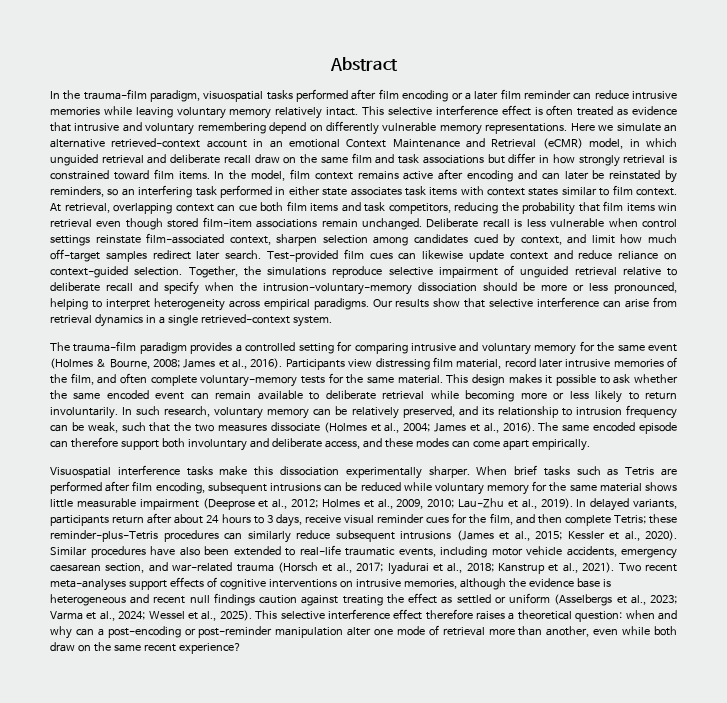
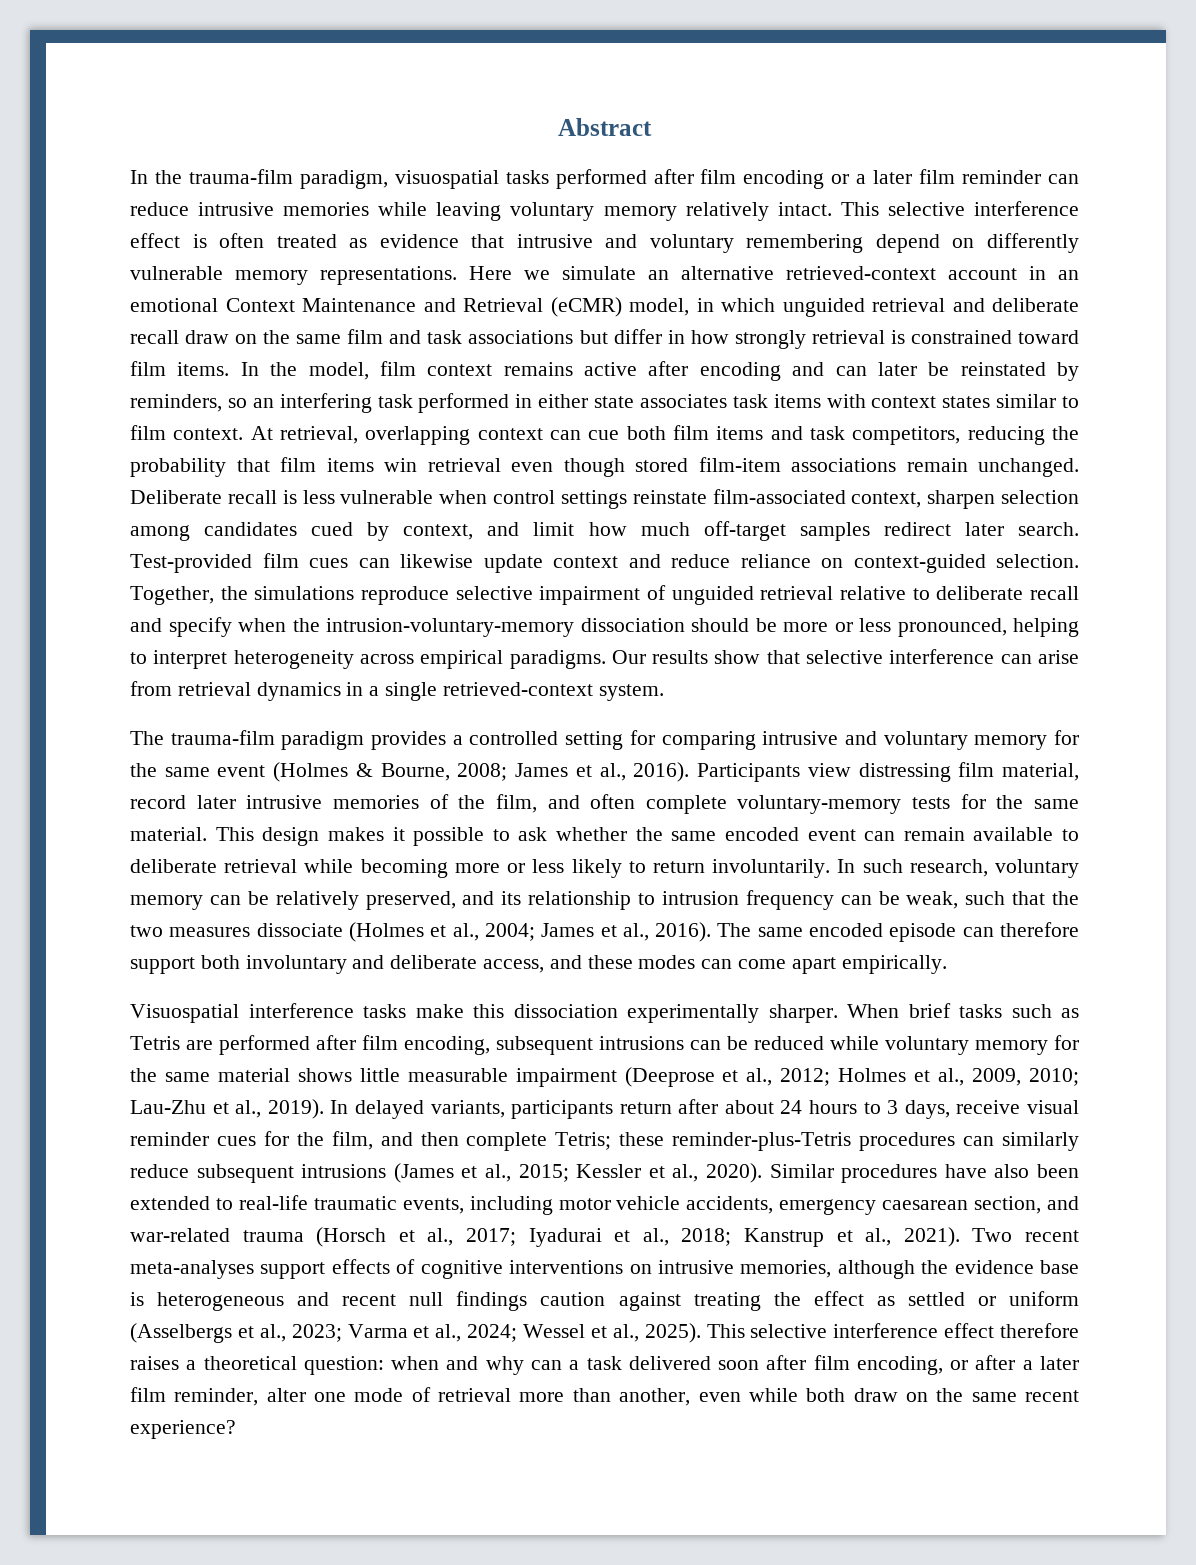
[107,626,344,638] post-encoding or post-reminder manipulation -> [586,1355,1080,1375] [130,1387,259,1406] task delivered soon after film encoding, or after a later film reminder,

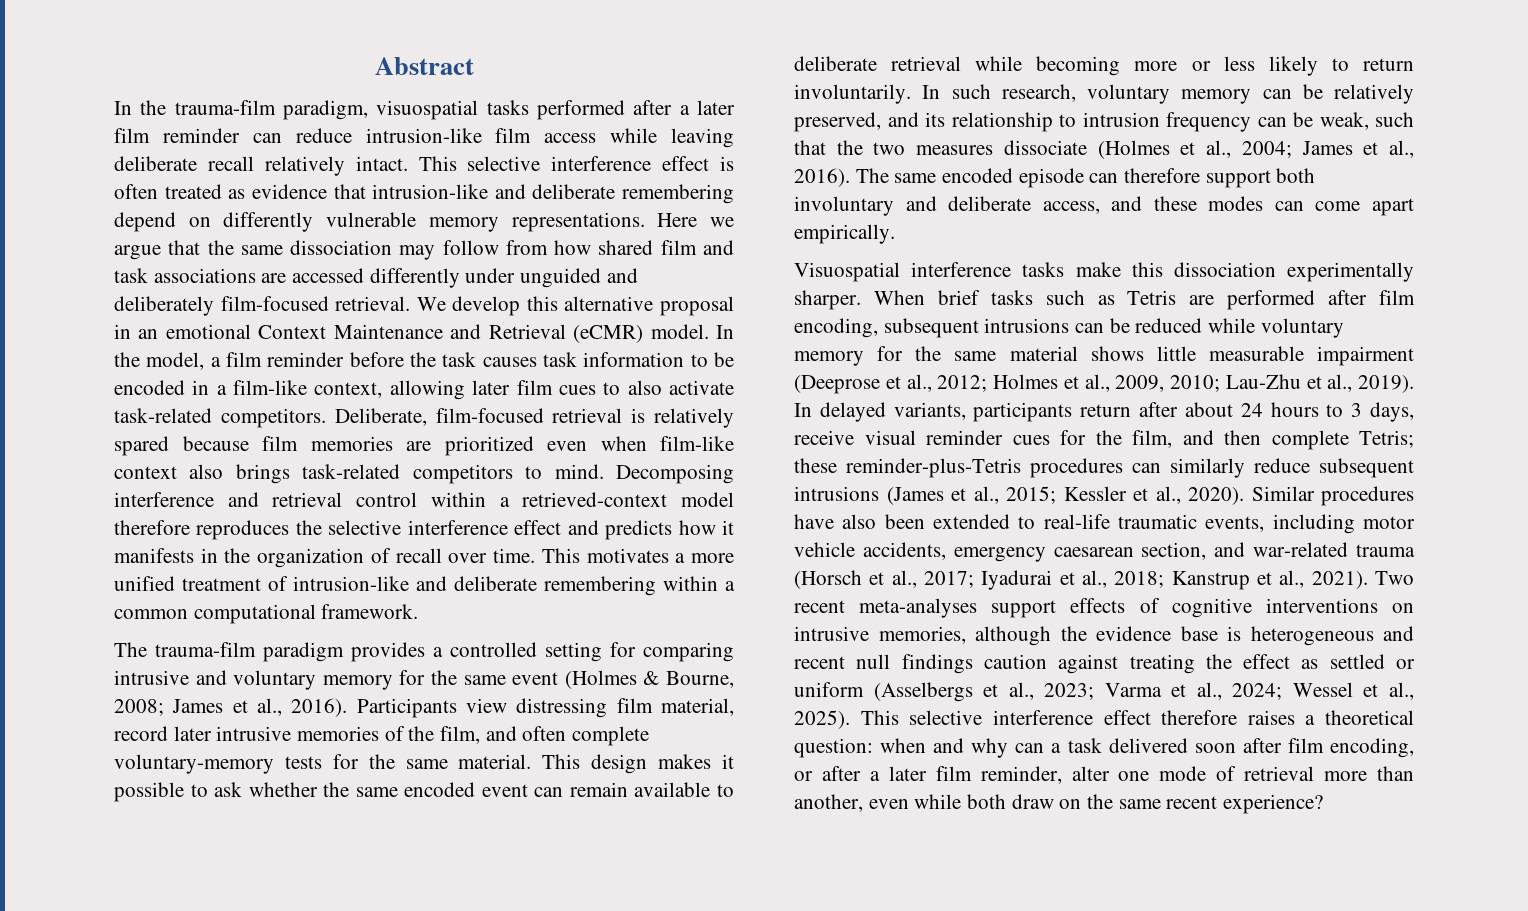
[700,169,850,189] film encoding or -> (673, 107) none
[198,202,677,221] intrusive memories while leaving voluntary memory -> [365,128,734,148] [114,156,254,171] intrusion-like film access while leaving deliberate recall
[516,234,734,253] intrusive and voluntary -> [372,184,616,199] intrusion-like and deliberate
[562,266,1017,280] simulate an alternative retrieved-context account -> [114,240,734,260] [114,268,638,288] [114,296,734,316] argue that the same dissociation may follow from how shared film and task associations are accessed differently under unguided and deliberately film-focused retrieval. We develop this alternative proposal
[629,298,1079,317] [130,329,1079,349] [130,361,1079,381] [130,393,1079,413] [130,425,1080,445] [130,457,1079,477] [130,489,1079,509] [130,521,1080,541] [130,553,1079,573] [130,585,1079,605] [130,617,1079,637] [130,649,1079,669] [130,681,664,701] model, in which unguided retrieval and deliberate recall draw on the same film and task associations but differ in how strongly retrieval is constrained toward film items. In the model, film context remains active after encoding and can later be reinstated by reminders, so an interfering task performed in either state associates task items with context states similar to film context. At retrieval, overlapping context can cue both film items and task competitors, reducing the probability that film items win retrieval even though stored film-item associations remain unchanged. Deliberate recall is less vulnerable when control settings reinstate film-associated context, sharpen selection among candidates cued by context, and limit how much off-target samples redirect later search. Test-provided film cues can likewise update context and reduce reliance on context-guided selection. Together, the simulations reproduce selective impairment of unguided retrieval relative to deliberate recall and specify when the intrusion-voluntary-memory dissociation should be more or less pronounced, helping to interpret heterogeneity across empirical paradigms. Our results show that selective interference can arise from retrieval dynamics in a single retrieved-context system. -> [650,324,735,339] [114,352,734,370] [114,380,734,400] [114,408,734,428] [114,436,734,456] [114,464,734,484] [114,492,734,507] [114,520,735,540] [114,548,735,568] [114,576,735,596] [114,604,419,624] model. In the model, a film reminder before the task causes task information to be encoded in a film-like context, allowing later film cues to also activate task-related competitors. Deliberate, film-focused retrieval is relatively spared because film memories are prioritized even when film-like context also brings task-related competitors to mind. Decomposing interference and retrieval control within a retrieved-context model therefore reproduces the selective interference effect and predicts how it manifests in the organization of recall over time. This motivates a more unified treatment of intrusion-like and deliberate remembering within a common computational framework.

